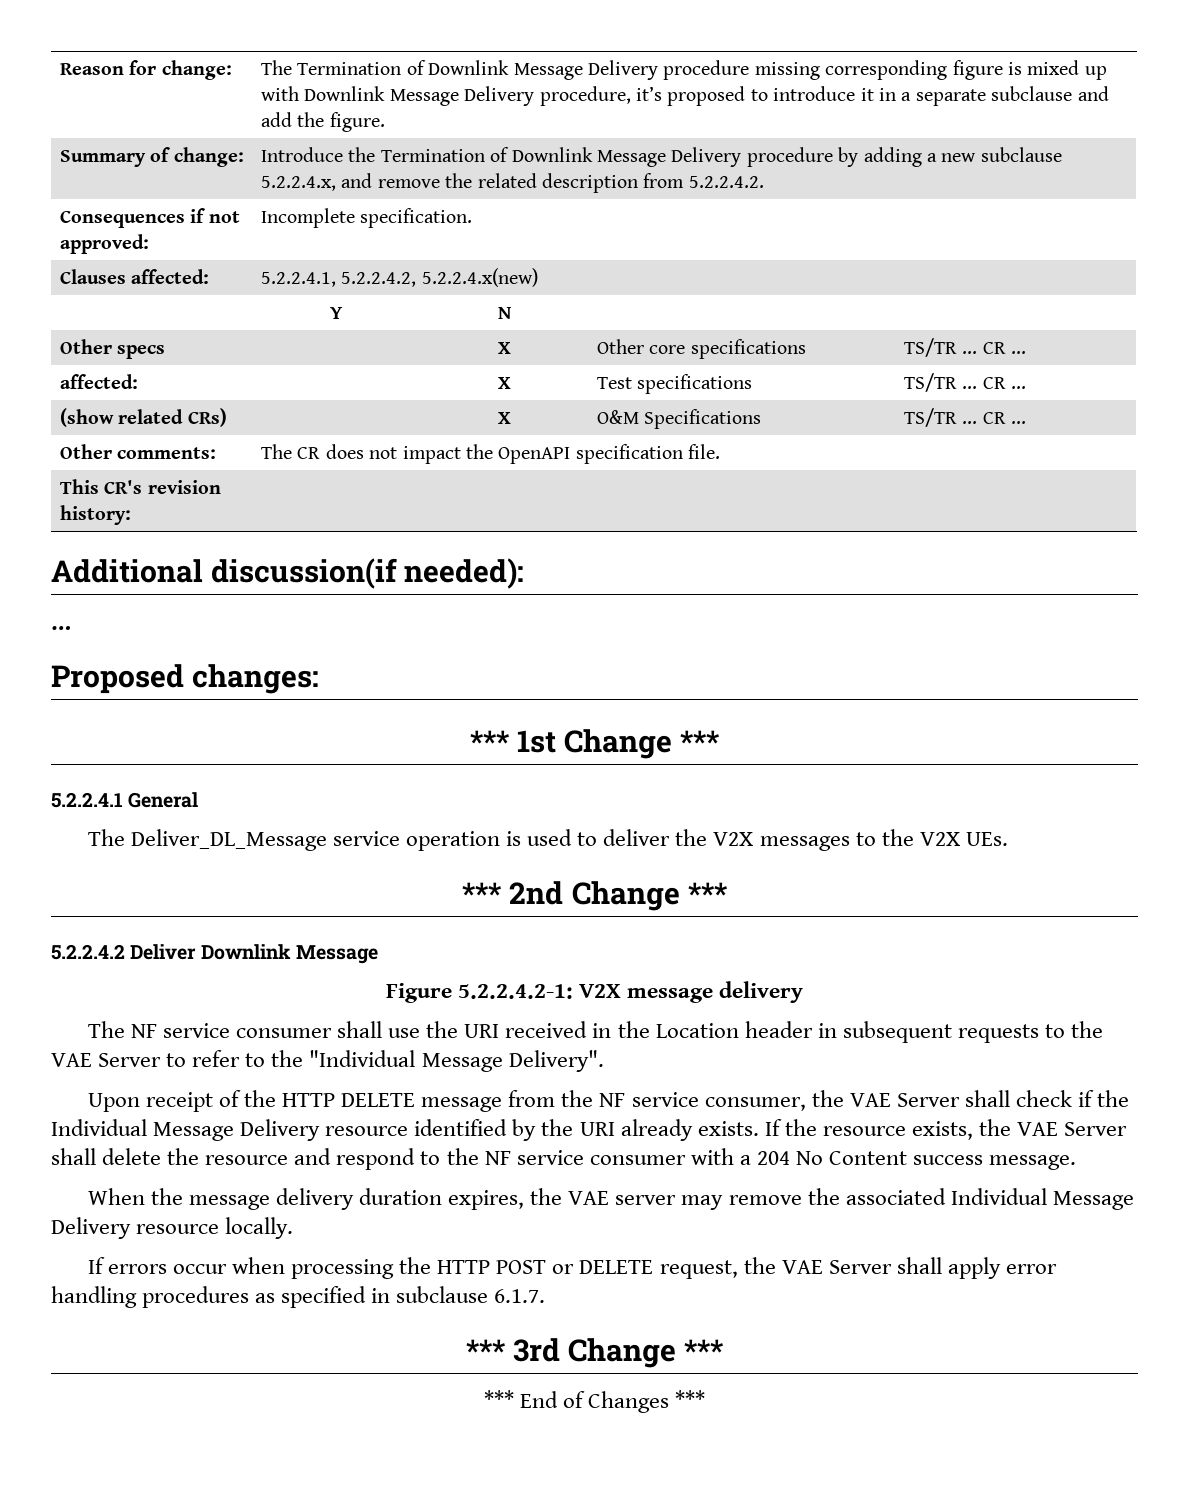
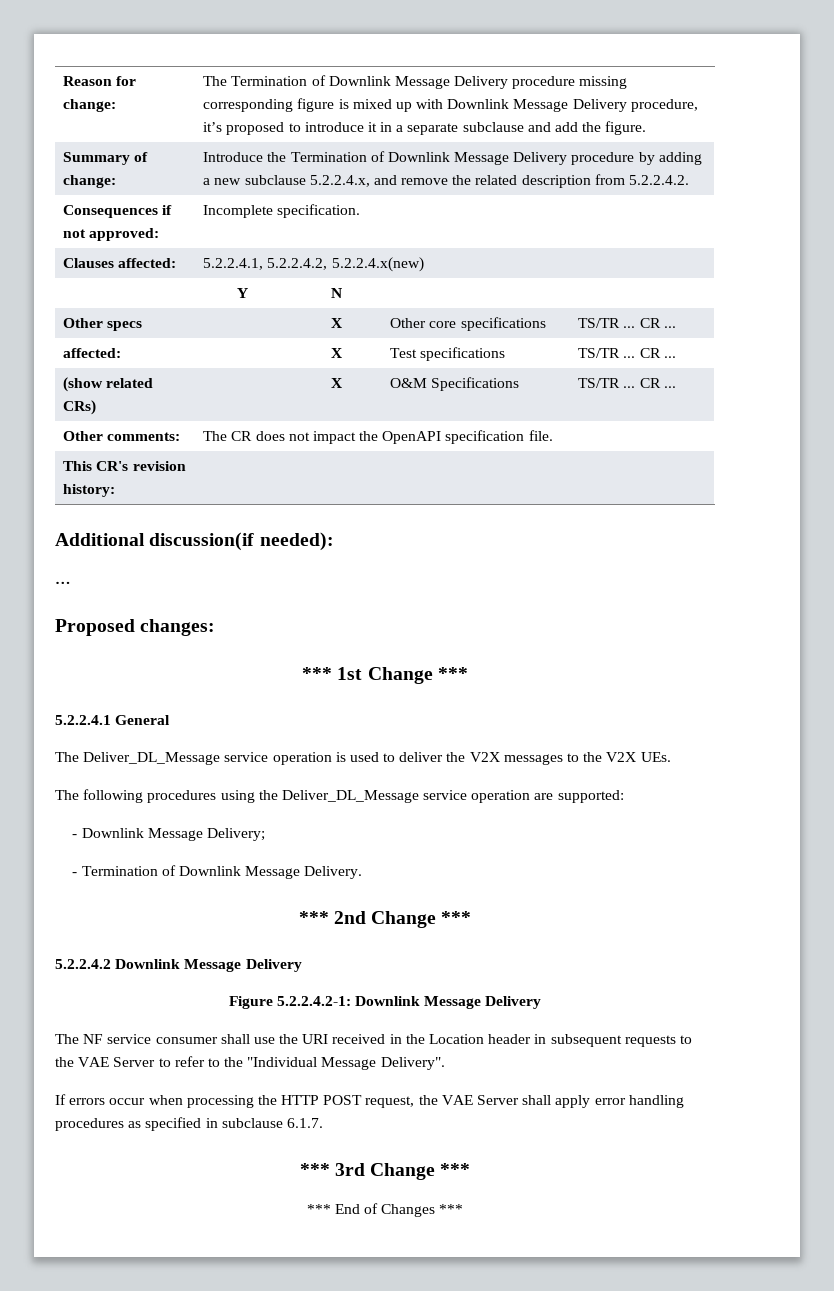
(1008, 839) none -> [55,789,624,803] [72,828,265,841] [72,865,363,879] // The following procedures using the Deliver_DL_Message service operation are supported: // - Downlink Message Delivery; // - Termination of Downlink Message Delivery.
[130,944,378,964] Deliver Downlink Message -> [115,959,302,972] Downlink Message Delivery
[579,981,804,1003] V2X message delivery -> [355,996,542,1009] Downlink Message Delivery
[87,1090,1130,1112] [51,1119,1128,1141] [51,1148,1077,1170] [87,1188,1134,1210] [51,1217,294,1239] // Upon receipt of the HTTP DELETE message from the NF service consumer, the VAE Server shall check if the Individual Message Delivery resource identified by the URI already exists. If the resource exists, the VAE Server shall delete the resource and respond to the NF service consumer with a 204 No Content success message. // When the message delivery duration expires, the VAE server may remove the associated Individual Message Delivery resource locally. -> (445, 1063) none
[552,1260,654,1274] or DELETE -> (363, 1100) none

